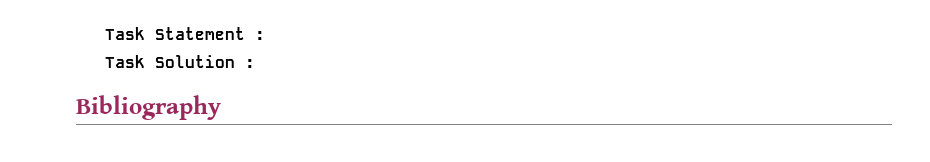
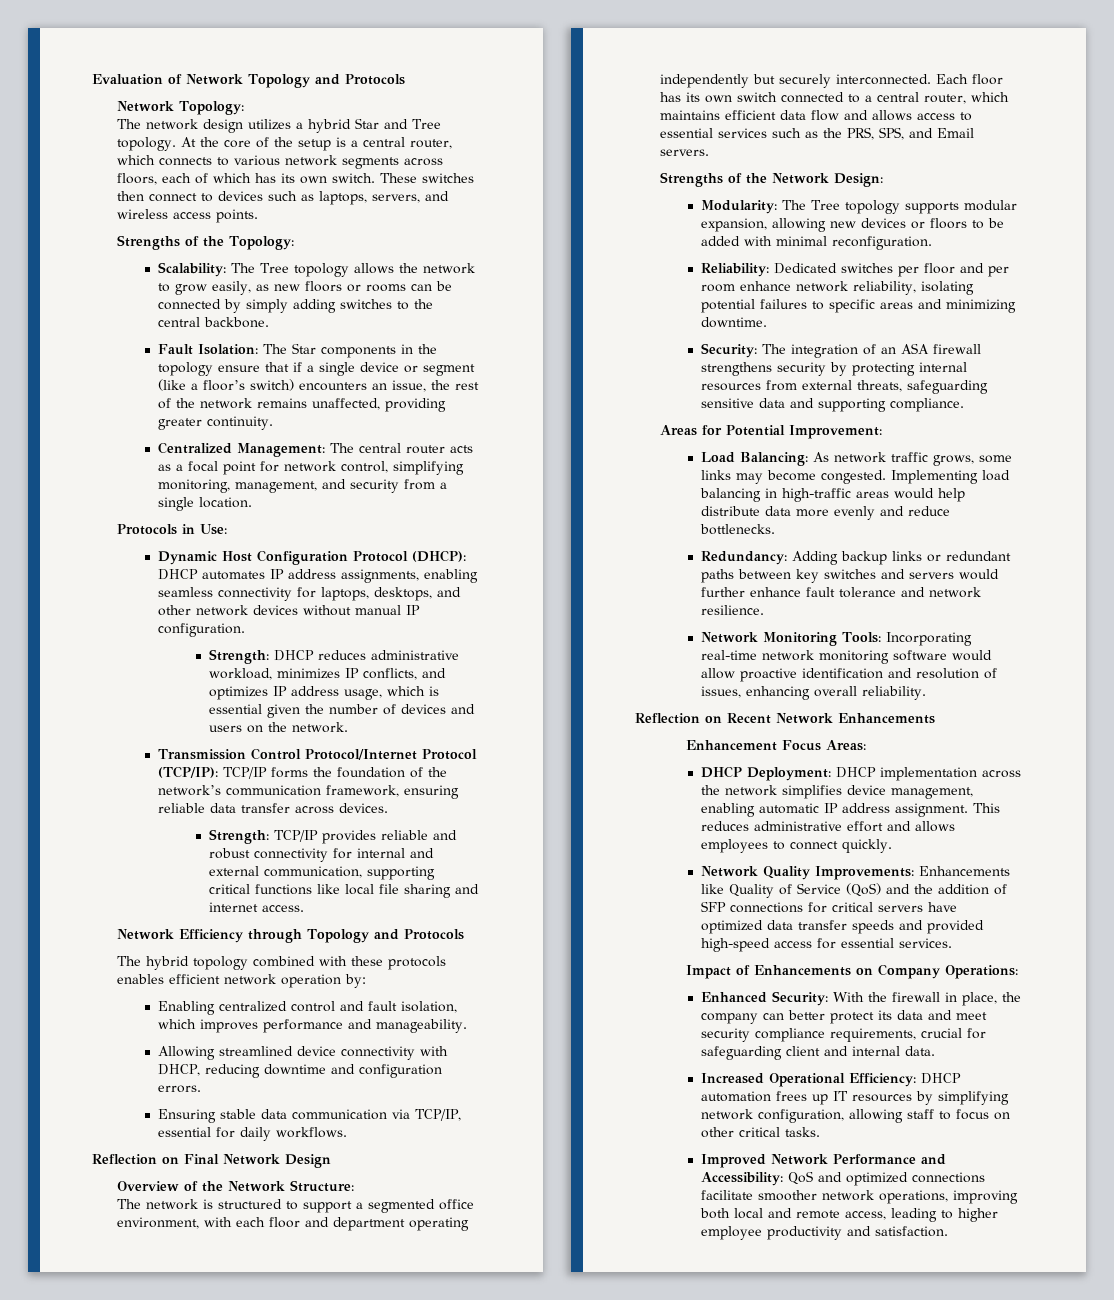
[104,27,265,40] [104,55,255,68] [76,95,221,120] Task Statement : // Task Solution : // Bibliography -> [92,74,405,88] [117,101,245,115] [117,118,442,133] [117,137,453,151] [117,155,444,169] [117,173,475,185] [117,191,450,205] [117,209,259,223] [117,235,295,250] [157,262,475,277] [157,281,452,295] [157,299,433,313] [157,317,269,328] [157,343,437,358] [157,362,475,376] [157,379,479,392] [157,398,446,412] [157,416,273,430] [157,442,473,457] [157,461,464,475] [157,479,447,493] [157,497,252,511] [117,524,228,535] [157,550,466,565] [157,569,478,583] [157,587,461,601] [157,605,420,616] [157,623,245,637] [208,649,459,664] [208,668,446,680] [208,686,439,700] [208,704,475,718] [208,722,348,733] [157,748,477,760] [157,766,447,779] [157,785,459,799] [157,803,388,814] [208,829,457,844] [208,848,434,862] [208,866,435,880] [208,884,479,898] [208,902,304,912] [117,929,465,943] [117,956,447,970] [117,974,367,988] [157,1001,457,1015] [157,1019,467,1033] [157,1046,448,1060] [157,1064,442,1078] [157,1085,201,1093] [157,1109,461,1123] [157,1127,347,1141] [92,1154,331,1168] [117,1180,355,1192] [117,1199,475,1213] [117,1217,470,1231] [660,74,1004,88] [660,92,1010,104] [660,110,973,121] [660,127,975,140] [660,149,710,156] [660,172,884,187] [700,200,1017,214] [700,218,1004,232] [700,236,932,250] [700,263,1009,277] [700,281,974,295] [700,299,1016,313] [700,317,767,328] [700,343,981,358] [700,362,967,376] [700,380,988,394] [700,398,964,412] [660,425,883,439] [700,452,1012,466] [700,470,1010,484] [699,488,965,502] [700,506,950,520] [699,524,775,535] [700,551,1011,565] [700,569,999,583] [700,587,981,598] [700,605,764,615] [700,632,972,646] [700,650,992,664] [700,668,997,682] [700,686,926,700] [635,713,935,724] [685,740,866,751] [700,766,1021,781] [700,785,973,799] [700,803,1000,817] [700,821,955,832] [700,839,892,853] [700,866,1010,880] [700,883,1007,898] [700,901,957,913] [700,920,984,934] [700,938,952,952] [685,964,1018,979] [700,991,1021,1006] [700,1010,987,1024] [700,1028,986,1042] [700,1046,935,1060] [700,1073,961,1087] [700,1091,1009,1105] [700,1109,1010,1123] [700,1127,820,1138] [700,1154,946,1168] [700,1171,985,1186] [700,1190,1018,1204] [699,1208,998,1222] [700,1226,948,1240] Evaluation of Network Topology and Protocols // Network Topology: // The network design utilizes a hybrid Star and Tree topology. At the core of the setup is a central router, which connects to various network segments across floors, each of which has its own switch. These switches then connect to devices such as laptops, servers, and wireless access points. // Strengths of the Topology: // Scalability: The Tree topology allows the network to grow easily, as new floors or rooms can be connected by simply adding switches to the central backbone. // Fault Isolation: The Star components in the topology ensure that if a single device or segment (like a floor’s switch) encounters an issue, the rest of the network remains unaffected, providing greater continuity. // Centralized Management: The central router acts as a focal point for network control, simplifying monitoring, management, and security from a single location. // Protocols in Use: // Dynamic Host Configuration Protocol (DHCP): DHCP automates IP address assignments, enabling seamless connectivity for laptops, desktops, and other network devices without manual IP configuration. // Strength: DHCP reduces administrative workload, minimizes IP conflicts, and optimizes IP address usage, which is essential given the number of devices and users on the network. // Transmission Control Protocol/Internet Protocol (TCP/IP): TCP/IP forms the foundation of the network’s communication framework, ensuring reliable data transfer across devices. // Strength: TCP/IP provides reliable and robust connectivity for internal and external communication, supporting critical functions like local file sharing and internet access. // Network Efficiency through Topology and Protocols // The hybrid topology combined with these protocols enables efficient network operation by: // Enabling centralized control and fault isolation, which improves performance and manageability. // Allowing streamlined device connectivity with DHCP, reducing downtime and configuration errors. // Ensuring stable data communication via TCP/IP, essential for daily workflows. // Reflection on Final Network Design // Overview of the Network Structure: // The network is structured to support a segmented office environment, with each floor and department operating independently but securely interconnected. Each floor has its own switch connected to a central router, which maintains efficient data flow and allows access to essential services such as the PRS, SPS, and Email servers. // Strengths of the Network Design: // Modularity: The Tree topology supports modular expansion, allowing new devices or floors to be added with minimal reconfiguration. // Reliability: Dedicated switches per floor and per room enhance network reliability, isolating potential failures to specific areas and minimizing downtime. // Security: The integration of an ASA firewall strengthens security by protecting internal resources from external threats, safeguarding sensitive data and supporting compliance. // Areas for Potential Improvement: // Load Balancing: As network traffic grows, some links may become congested. Implementing load balancing in high-traffic areas would help distribute data more evenly and reduce bottlenecks. // Redundancy: Adding backup links or redundant paths between key switches and servers would further enhance fault tolerance and network resilience. // Network Monitoring Tools: Incorporating real-time network monitoring software would allow proactive identification and resolution of issues, enhancing overall reliability. // Reflection on Recent Network Enhancements // Enhancement Focus Areas: // DHCP Deployment: DHCP implementation across the network simplifies device management, enabling automatic IP address assignment. This reduces administrative effort and allows employees to connect quickly. // Network Quality Improvements: Enhancements like Quality of Service (QoS) and the addition of SFP connections for critical servers have optimized data transfer speeds and provided high-speed access for essential services. // Impact of Enhancements on Company Operations: // Enhanced Security: With the firewall in place, the company can better protect its data and meet security compliance requirements, crucial for safeguarding client and internal data. // Increased Operational Efficiency: DHCP automation frees up IT resources by simplifying network configuration, allowing staff to focus on other critical tasks. // Improved Network Performance and Accessibility: QoS and optimized connections facilitate smoother network operations, improving both local and remote access, leading to higher employee productivity and satisfaction.

